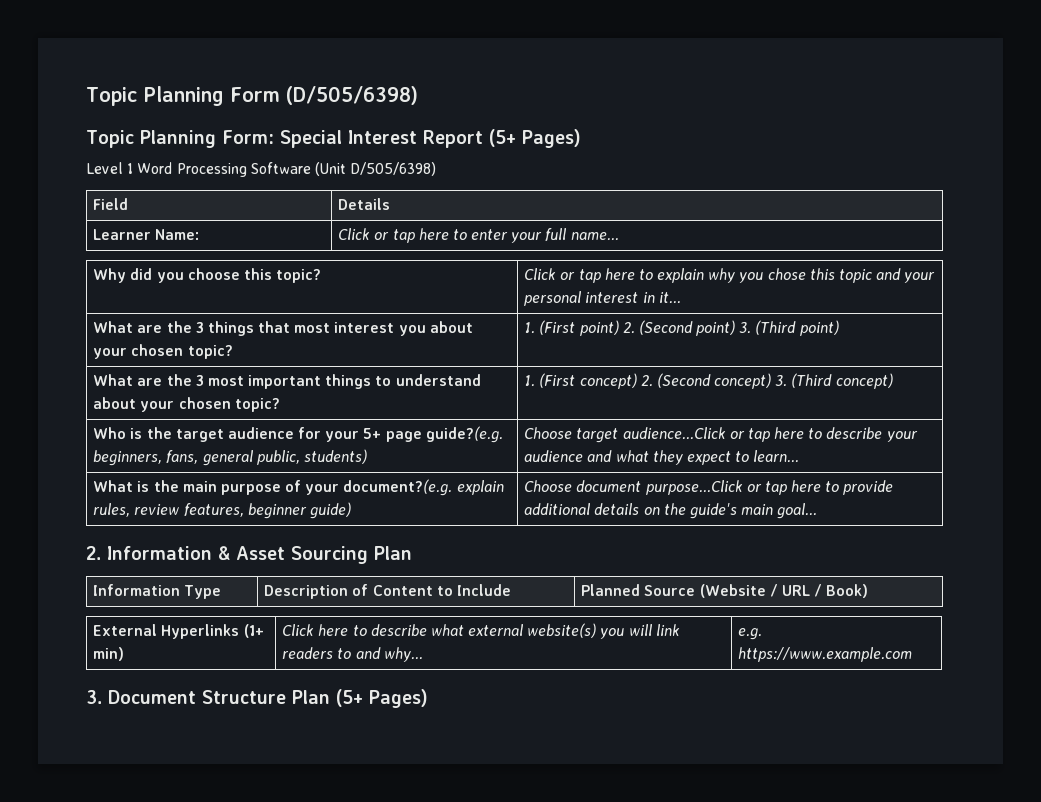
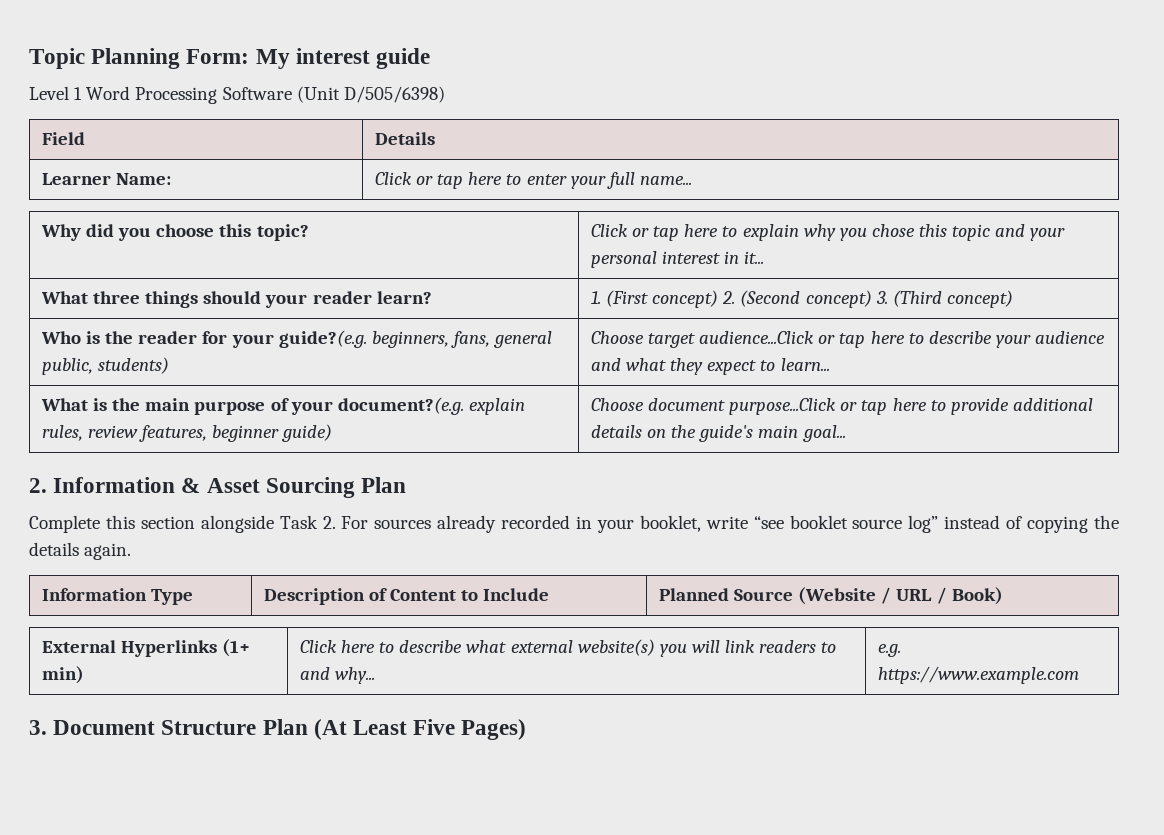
[86,86,418,106] [86,129,581,148] Topic Planning Form (D/505/6398) // Topic Planning Form: Special Interest Report (5+ Pages) -> [29,48,431,69] Topic Planning Form: My interest guide
[137,321,473,336] [93,344,233,359] [524,320,839,336] [93,374,481,389] [93,397,280,412] are the 3 things that most interest you about your chosen topic? | 1. (First point) 2. (Second point) 3. (Third point) // What are the 3 most important things to understand about your chosen topic? -> [93,291,432,308] three things should your reader learn?
[175,427,422,442] target audience for your 5+ page -> [138,331,274,348] reader for your
(412, 553) none -> [29,515,1120,533] [29,542,132,560] // Complete this section alongside Task 2. For sources already recorded in your booklet, write “see booklet source log” instead of copying the details again.
[336,689,363,707] (5+ -> [313,719,456,740] (At Least Five

